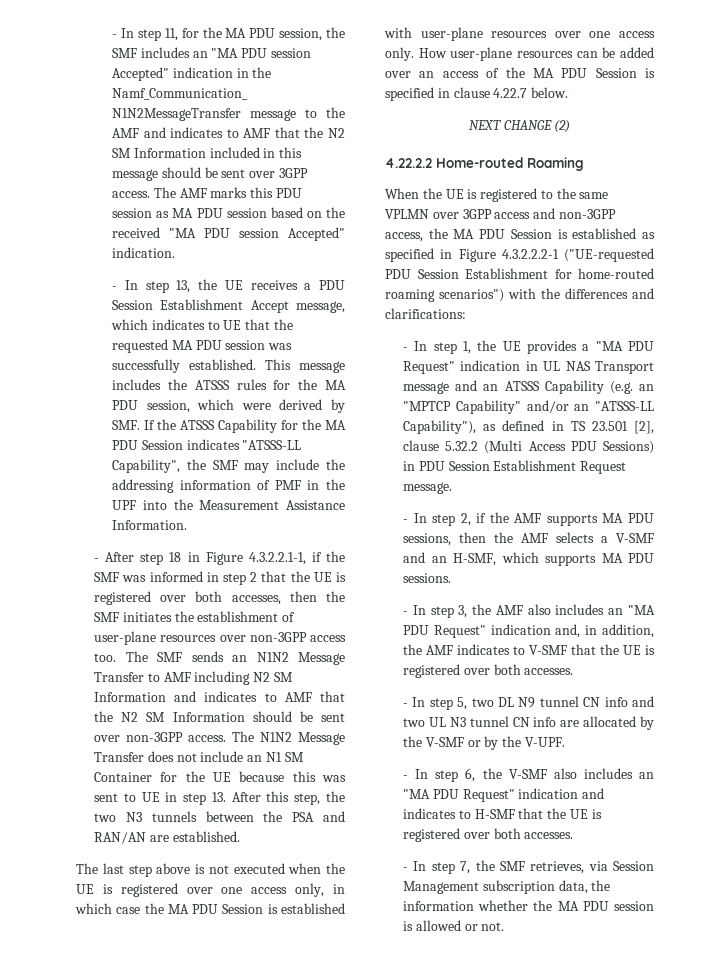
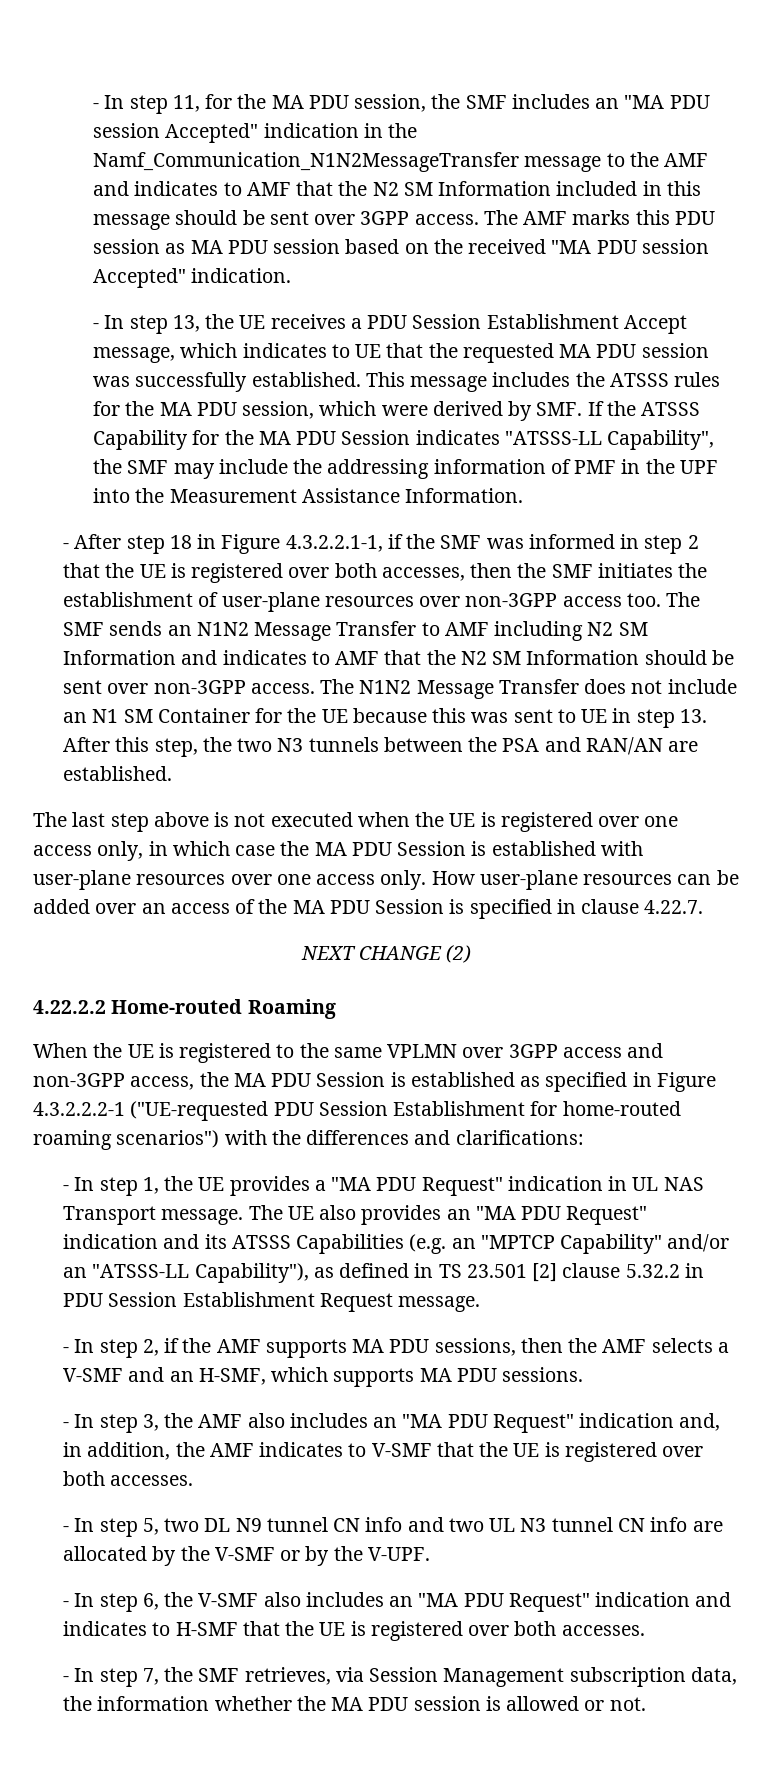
[493,87,569,98] 4.22.7 below. -> [644,900,704,914] 4.22.7.
[403,380,604,394] message and an ATSSS Capability -> [161,1205,648,1225] [63,1234,405,1254] message. The UE also provides an "MA PDU Request" indication and its ATSSS Capabilities
[634,421,654,434] [2], -> [532,1263,558,1282] [2]
[484,440,654,454] (Multi Access PDU Sessions) -> (680, 1271) none

